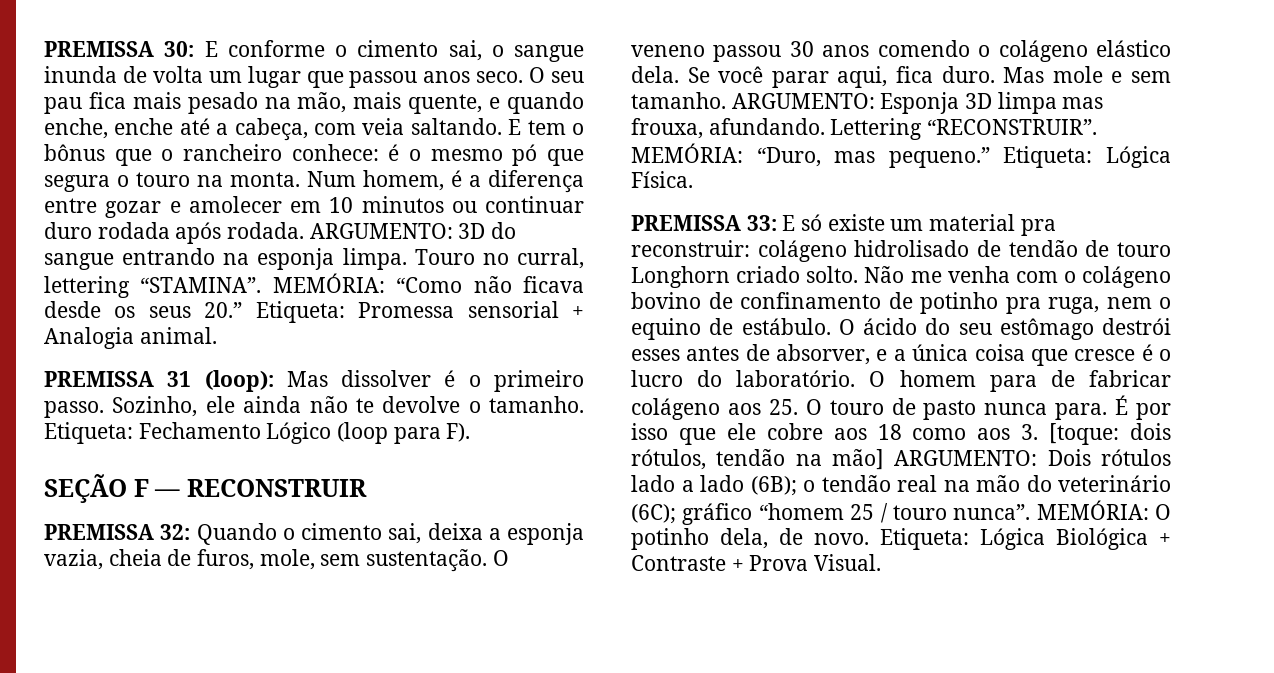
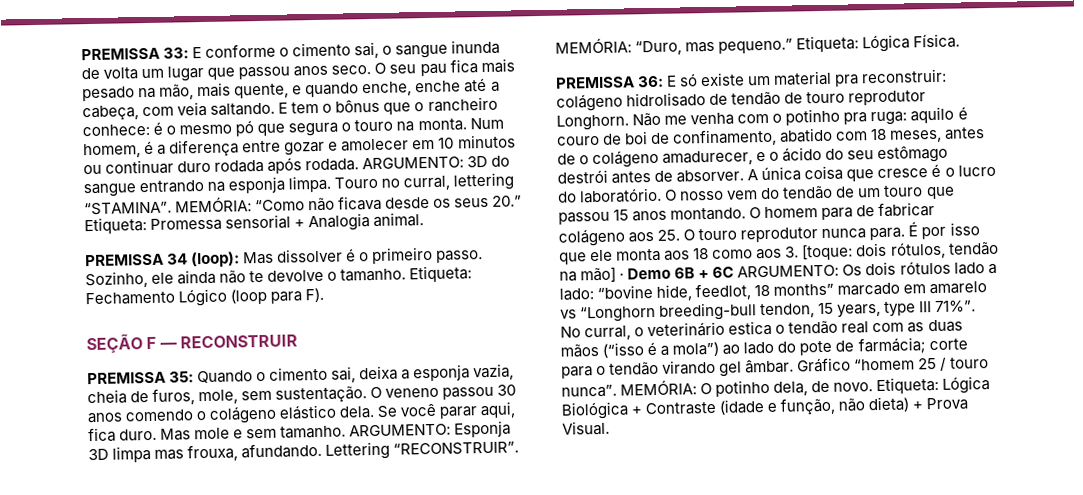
[44,41,195,57] PREMISSA 30: -> [81,47,190,61] PREMISSA 33:
[167,371,192,387] 31 -> [167,253,189,265] 34
[160,524,191,540] 32: -> [169,371,195,383] 35:
[746,215,777,231] 33: -> [637,75,665,88] 36:
[631,266,859,288] Longhorn criado solto. -> [848,90,927,106] [556,114,629,131] reprodutor Longhorn.
[1082,266,1171,288] [631,292,1171,314] [631,318,855,340] colágeno bovino de confinamento de potinho pra ruga, nem o equino de estábulo. O -> [785,106,968,126] [557,127,986,147] [557,149,780,169] potinho pra ruga: aquilo é couro de boi de confinamento, abatido com 18 meses, antes de o colágeno amadurecer, e o
[631,344,906,365] esses antes de absorver, e a -> [611,169,759,184] antes de absorver. A
(886, 379) none -> [680,185,955,201] [558,207,762,225] nosso vem do tendão de um touro que passou 15 anos montando. O
[891,398,977,420] de pasto -> [740,227,819,243] reprodutor
[766,423,823,440] cobre -> [616,248,662,262] monta
[894,449,1171,466] [631,475,1171,496] [631,503,753,525] ARGUMENTO: Dois rótulos lado a lado (6B); o tendão real na mão do veterinário (6C); gráfico -> [619,260,997,280] [559,281,988,301] [560,300,977,323] [560,319,963,341] [560,337,968,358] [561,357,852,379] · Demo 6B + 6C ARGUMENTO: Os dois rótulos lado a lado: “bovine hide, feedlot, 18 months” marcado em amarelo vs “Longhorn breeding-bull tendon, 15 years, type III 71%”. No curral, o veterinário estica o tendão real com as duas mãos (“isso é a mola”) ao lado do pote de farmácia; corte para o tendão virando gel âmbar. Gráfico
(726, 563) none -> [719,396,910,415] (idade e função, não dieta)

